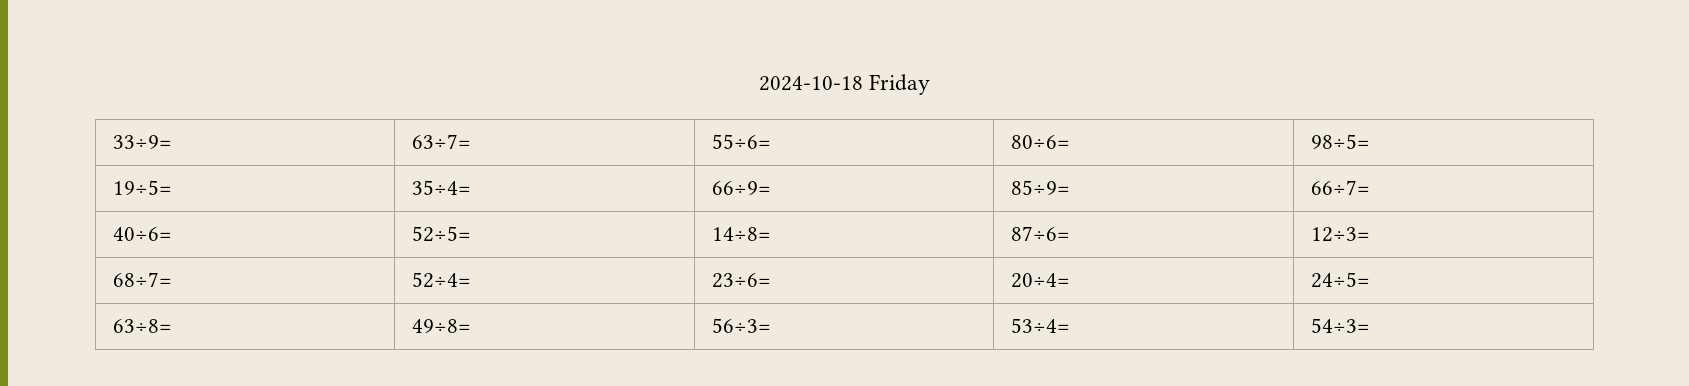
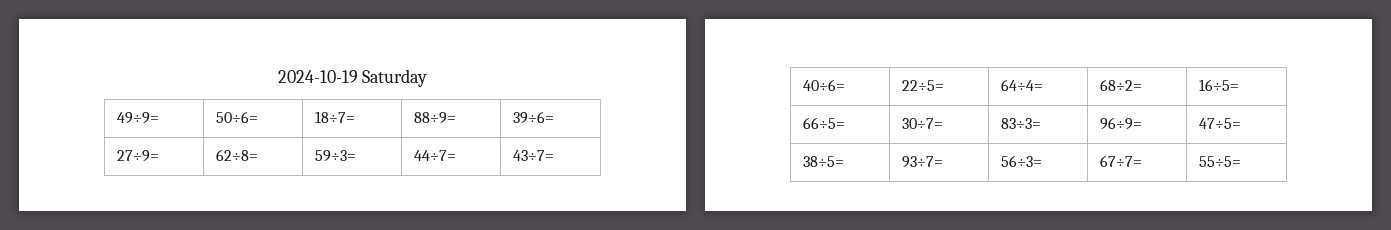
[758,74,931,95] [112,135,172,149] [411,134,471,149] [711,134,771,149] [1010,135,1070,149] [1310,134,1370,149] [112,180,172,195] [411,180,471,195] [711,181,771,195] [1010,180,1070,195] [1310,180,1370,195] [112,227,172,241] [411,226,471,242] [711,227,771,241] [1010,226,1070,241] [1310,227,1370,242] [112,272,172,287] [411,272,471,288] [711,273,771,288] [1010,273,1070,288] [1310,272,1370,288] [112,319,172,333] [411,319,471,333] 2024-10-18 Friday // 33÷9= | 63÷7= | 55÷6= | 80÷6= | 98÷5= // 19÷5= | 35÷4= | 66÷9= | 85÷9= | 66÷7= // 40÷6= | 52÷5= | 14÷8= | 87÷6= | 12÷3= // 68÷7= | 52÷4= | 23÷6= | 20÷4= | 24÷5= // 63÷8= | 49÷8= -> [277,69,428,87] [117,112,160,124] [216,111,259,123] [315,111,356,123] [414,112,457,124] [513,111,555,124] [117,150,160,162] [216,149,259,161] [315,150,357,162] [414,150,457,161] [513,150,555,161] [803,79,846,91] [902,80,945,91] [1001,79,1044,91] [1100,79,1143,91] [1199,79,1240,91] [803,117,846,129] [902,118,944,129] [1001,118,1042,129] [1100,117,1143,130] [1199,118,1242,129] [803,156,845,167] [902,156,944,168] 2024-10-19 Saturday // 49÷9= | 50÷6= | 18÷7= | 88÷9= | 39÷6= // 27÷9= | 62÷8= | 59÷3= | 44÷7= | 43÷7= // 40÷6= | 22÷5= | 64÷4= | 68÷2= | 16÷5= // 66÷5= | 30÷7= | 83÷3= | 96÷9= | 47÷5= // 38÷5= | 93÷7=
[1010,318,1070,333] [1310,318,1370,333] 53÷4= | 54÷3= -> [1100,155,1143,167] [1199,156,1242,167] 67÷7= | 55÷5=

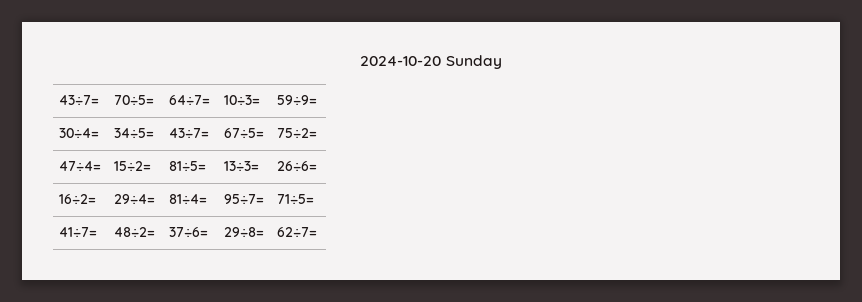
[277,69,428,87] [117,112,160,124] [216,111,259,123] [315,111,356,123] [414,112,457,124] [513,111,555,124] [117,150,160,162] [216,149,259,161] [315,150,357,162] [414,150,457,161] [513,150,555,161] [803,79,846,91] [902,80,945,91] [1001,79,1044,91] [1100,79,1143,91] [1199,79,1240,91] [803,117,846,129] [902,118,944,129] [1001,118,1042,129] [1100,117,1143,130] [1199,118,1242,129] [803,156,845,167] [902,156,944,168] [1001,155,1043,167] [1100,155,1143,167] [1199,156,1242,167] 2024-10-19 Saturday // 49÷9= | 50÷6= | 18÷7= | 88÷9= | 39÷6= // 27÷9= | 62÷8= | 59÷3= | 44÷7= | 43÷7= // 40÷6= | 22÷5= | 64÷4= | 68÷2= | 16÷5= // 66÷5= | 30÷7= | 83÷3= | 96÷9= | 47÷5= // 38÷5= | 93÷7= | 56÷3= | 67÷7= | 55÷5= -> [360,55,502,69] [59,95,100,105] [114,95,155,105] [169,95,211,105] [224,95,261,105] [277,95,318,105] [59,128,100,138] [114,128,155,138] [169,128,210,138] [224,128,265,138] [277,128,318,138] [59,161,102,171] [114,161,152,171] [169,161,207,171] [224,161,260,171] [277,161,318,171] [59,194,97,204] [114,194,156,204] [169,194,208,204] [224,194,265,204] [277,194,315,204] [59,227,98,237] [114,227,156,237] [169,227,209,237] [224,227,265,237] [277,227,318,237] 2024-10-20 Sunday // 43÷7= | 70÷5= | 64÷7= | 10÷3= | 59÷9= // 30÷4= | 34÷5= | 43÷7= | 67÷5= | 75÷2= // 47÷4= | 15÷2= | 81÷5= | 13÷3= | 26÷6= // 16÷2= | 29÷4= | 81÷4= | 95÷7= | 71÷5= // 41÷7= | 48÷2= | 37÷6= | 29÷8= | 62÷7=

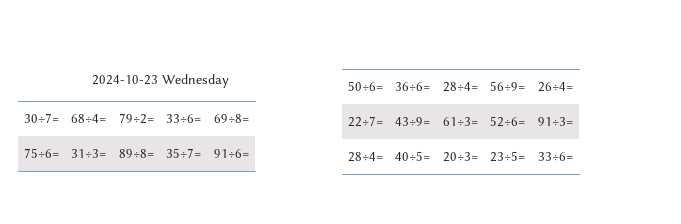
[360,55,502,69] [59,95,100,105] [114,95,155,105] [169,95,211,105] [224,95,261,105] [277,95,318,105] [59,128,100,138] [114,128,155,138] [169,128,210,138] [224,128,265,138] [277,128,318,138] [59,161,102,171] [114,161,152,171] [169,161,207,171] [224,161,260,171] [277,161,318,171] [59,194,97,204] [114,194,156,204] [169,194,208,204] [224,194,265,204] [277,194,315,204] [59,227,98,237] [114,227,156,237] [169,227,209,237] [224,227,265,237] [277,227,318,237] 2024-10-20 Sunday // 43÷7= | 70÷5= | 64÷7= | 10÷3= | 59÷9= // 30÷4= | 34÷5= | 43÷7= | 67÷5= | 75÷2= // 47÷4= | 15÷2= | 81÷5= | 13÷3= | 26÷6= // 16÷2= | 29÷4= | 81÷4= | 95÷7= | 71÷5= // 41÷7= | 48÷2= | 37÷6= | 29÷8= | 62÷7= -> [91,74,229,88] [23,113,59,123] [70,114,106,123] [118,113,154,124] [165,114,201,123] [213,114,249,123] [23,148,59,158] [70,149,106,158] [118,149,154,158] [165,148,201,158] [213,149,249,158] [347,81,383,91] [394,82,430,91] [442,82,478,92] [489,81,525,91] [537,82,573,92] [347,116,383,127] [394,117,430,126] [442,117,478,126] [489,116,525,127] [537,117,573,126] [347,152,383,162] [394,151,430,161] [442,152,478,162] [489,151,525,162] [537,152,573,161] 2024-10-23 Wednesday // 30÷7= | 68÷4= | 79÷2= | 33÷6= | 69÷8= // 75÷6= | 31÷3= | 89÷8= | 35÷7= | 91÷6= // 50÷6= | 36÷6= | 28÷4= | 56÷9= | 26÷4= // 22÷7= | 43÷9= | 61÷3= | 52÷6= | 91÷3= // 28÷4= | 40÷5= | 20÷3= | 23÷5= | 33÷6=

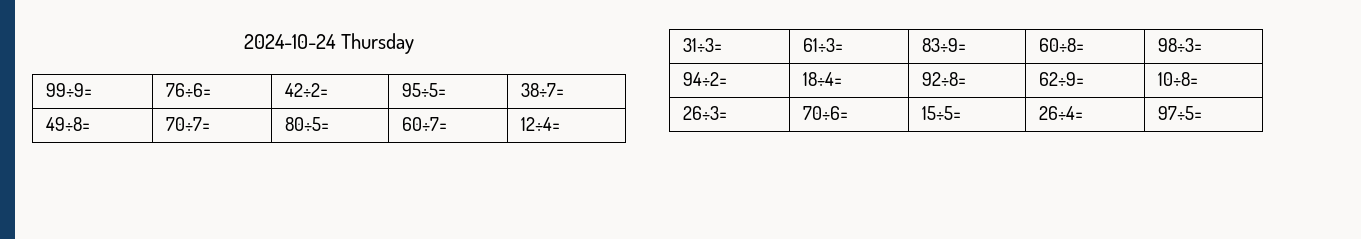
[91,74,229,88] [23,113,59,123] [70,114,106,123] [118,113,154,124] [165,114,201,123] [213,114,249,123] [23,148,59,158] [70,149,106,158] [118,149,154,158] [165,148,201,158] [213,149,249,158] [347,81,383,91] [394,82,430,91] [442,82,478,92] [489,81,525,91] [537,82,573,92] [347,116,383,127] [394,117,430,126] [442,117,478,126] [489,116,525,127] [537,117,573,126] [347,152,383,162] [394,151,430,161] [442,152,478,162] [489,151,525,162] [537,152,573,161] 2024-10-23 Wednesday // 30÷7= | 68÷4= | 79÷2= | 33÷6= | 69÷8= // 75÷6= | 31÷3= | 89÷8= | 35÷7= | 91÷6= // 50÷6= | 36÷6= | 28÷4= | 56÷9= | 26÷4= // 22÷7= | 43÷9= | 61÷3= | 52÷6= | 91÷3= // 28÷4= | 40÷5= | 20÷3= | 23÷5= | 33÷6= -> [244,33,414,54] [46,83,93,97] [166,83,212,97] [285,83,329,97] [402,83,447,97] [521,83,565,97] [46,117,91,131] [166,117,211,131] [285,117,330,131] [402,117,448,131] [521,117,561,131] [683,38,723,52] [803,38,844,52] [922,38,967,52] [1039,38,1085,52] [1158,38,1203,52] [683,72,728,86] [803,72,843,86] [922,72,967,86] [1039,72,1085,86] [1158,72,1199,86] [683,106,728,120] [803,106,849,120] [922,106,962,120] [1039,106,1084,120] [1158,106,1203,120] 2024-10-24 Thursday // 99÷9= | 76÷6= | 42÷2= | 95÷5= | 38÷7= // 49÷8= | 70÷7= | 80÷5= | 60÷7= | 12÷4= // 31÷3= | 61÷3= | 83÷9= | 60÷8= | 98÷3= // 94÷2= | 18÷4= | 92÷8= | 62÷9= | 10÷8= // 26÷3= | 70÷6= | 15÷5= | 26÷4= | 97÷5=

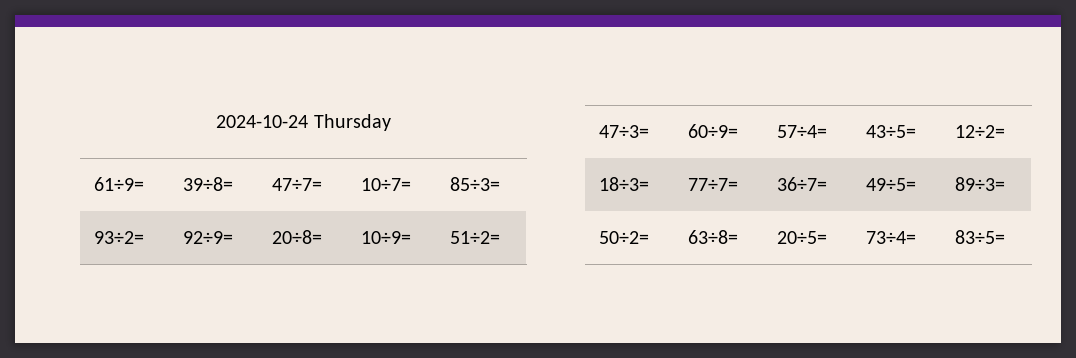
[46,83,93,97] [166,83,212,97] [285,83,329,97] [402,83,447,97] [521,83,565,97] [46,117,91,131] [166,117,211,131] [285,117,330,131] [402,117,448,131] [521,117,561,131] [683,38,723,52] [803,38,844,52] [922,38,967,52] [1039,38,1085,52] [1158,38,1203,52] [683,72,728,86] [803,72,843,86] [922,72,967,86] [1039,72,1085,86] [1158,72,1199,86] [683,106,728,120] [803,106,849,120] [922,106,962,120] [1039,106,1084,120] [1158,106,1203,120] 99÷9= | 76÷6= | 42÷2= | 95÷5= | 38÷7= // 49÷8= | 70÷7= | 80÷5= | 60÷7= | 12÷4= // 31÷3= | 61÷3= | 83÷9= | 60÷8= | 98÷3= // 94÷2= | 18÷4= | 92÷8= | 62÷9= | 10÷8= // 26÷3= | 70÷6= | 15÷5= | 26÷4= | 97÷5= -> [94,177,145,191] [183,177,234,191] [272,178,323,191] [361,178,412,191] [450,177,501,191] [94,231,145,244] [183,231,234,244] [272,230,323,244] [361,231,412,244] [450,231,501,244] [599,125,650,138] [688,124,739,138] [777,125,828,138] [866,125,917,138] [955,125,1006,138] [599,177,650,191] [688,178,739,191] [777,177,828,191] [866,178,917,191] [955,177,1006,191] [599,231,650,244] [688,230,739,244] [777,231,828,244] [866,231,917,244] [955,230,1006,244] 61÷9= | 39÷8= | 47÷7= | 10÷7= | 85÷3= // 93÷2= | 92÷9= | 20÷8= | 10÷9= | 51÷2= // 47÷3= | 60÷9= | 57÷4= | 43÷5= | 12÷2= // 18÷3= | 77÷7= | 36÷7= | 49÷5= | 89÷3= // 50÷2= | 63÷8= | 20÷5= | 73÷4= | 83÷5=

